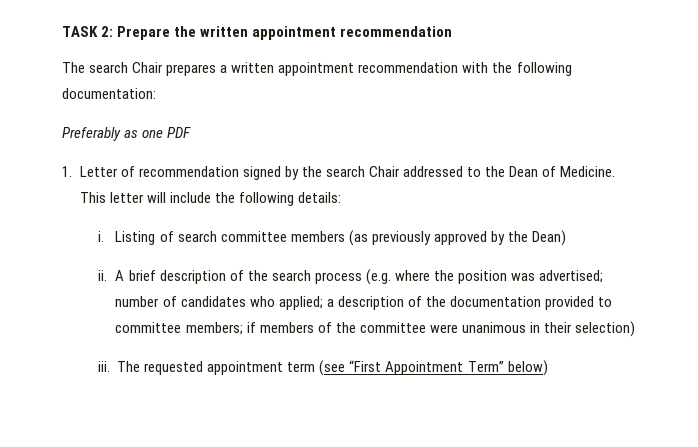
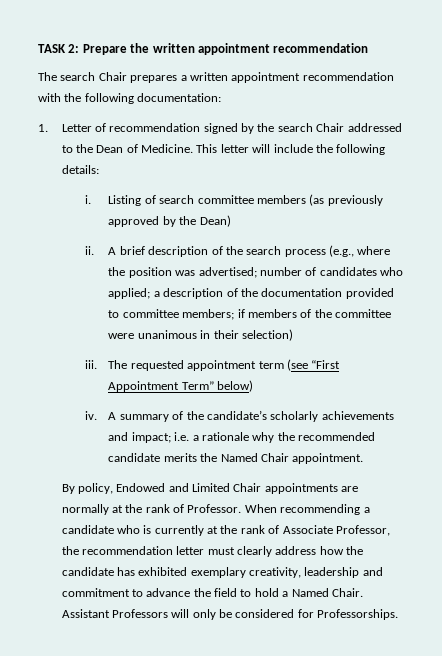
[62,127,192,141] // Preferably as one PDF -> (222, 97) none
[365,269,391,285] (e.g. -> [329,245,355,257] (e.g.,
(548, 368) none -> [84,410,394,422] [108,432,376,443] [108,453,364,464] [61,483,359,494] [61,504,370,515] [61,525,390,536] [61,546,364,557] [61,567,383,578] [61,588,363,597] [61,609,399,620] // iv. A summary of the candidate’s scholarly achievements and impact; i.e. a rationale why the recommended candidate merits the Named Chair appointment. // By policy, Endowed and Limited Chair appointments are normally at the rank of Professor. When recommending a candidate who is currently at the rank of Associate Professor, the recommendation letter must clearly address how the candidate has exhibited exemplary creativity, leadership and commitment to advance the field to hold a Named Chair. Assistant Professors will only be considered for Professorships.

